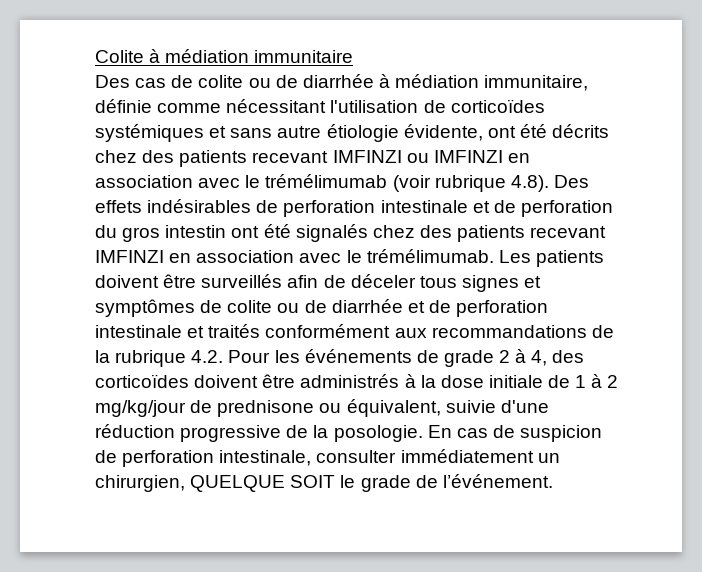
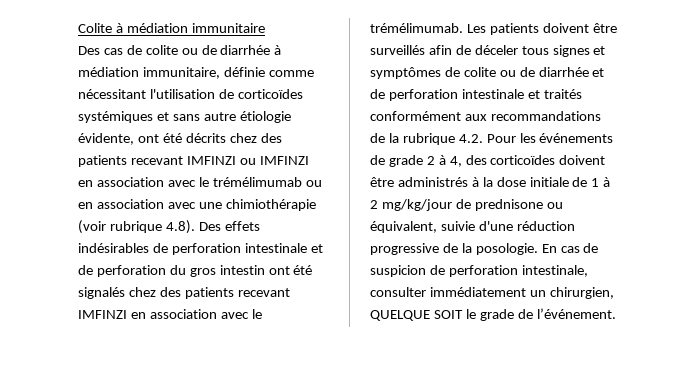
(388, 181) none -> [305,180,322,187] [78,199,316,211] ou en association avec une chimiothérapie

